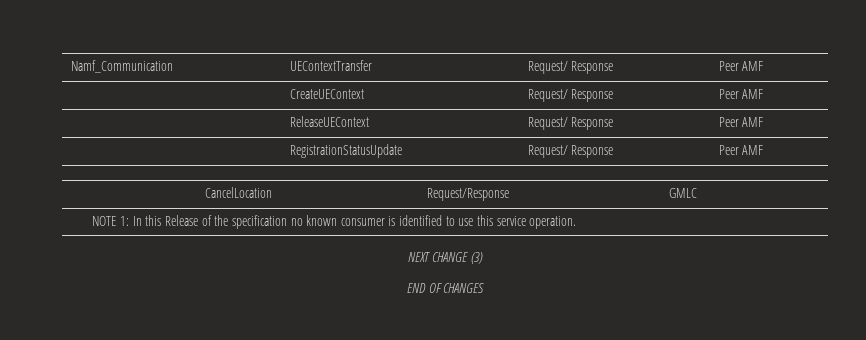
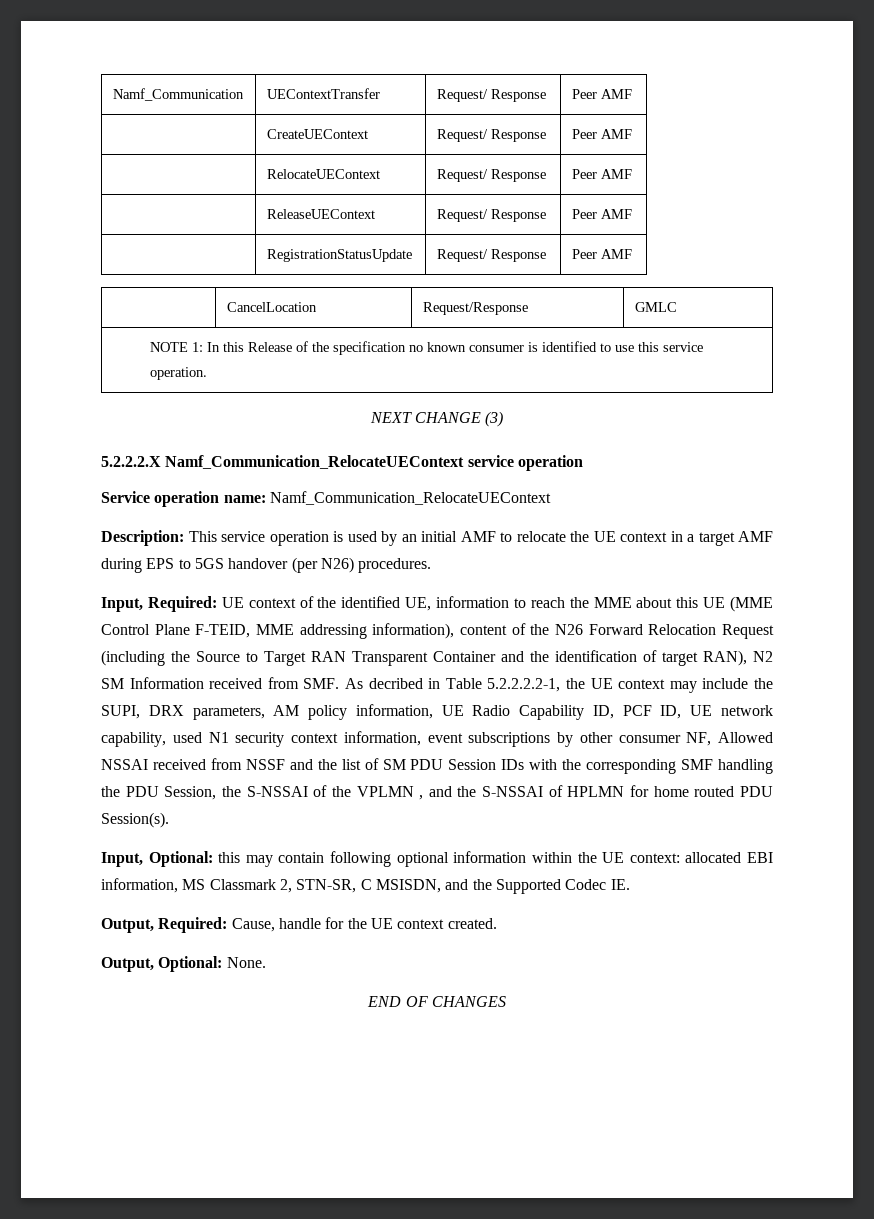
(764, 94) none -> [266,169,380,179] [436,169,546,182] [571,169,632,179] // | RelocateUEContext | Request/ Response | Peer AMF
(483, 258) none -> [101,455,583,471] [101,491,551,507] [101,530,773,546] [101,557,432,573] [101,596,773,612] [101,623,774,639] [101,650,773,666] [101,677,774,693] [101,704,773,720] [101,731,773,747] [101,758,773,774] [101,785,773,800] [101,812,169,828] [101,851,774,867] [101,878,630,894] [101,917,497,933] [101,956,266,972] // 5.2.2.2.X Namf_Communication_RelocateUEContext service operation // Service operation name: Namf_Communication_RelocateUEContext // Description: This service operation is used by an initial AMF to relocate the UE context in a target AMF during EPS to 5GS handover (per N26) procedures. // Input, Required: UE context of the identified UE, information to reach the MME about this UE (MME Control Plane F-TEID, MME addressing information), content of the N26 Forward Relocation Request (including the Source to Target RAN Transparent Container and the identification of target RAN), N2 SM Information received from SMF. As decribed in Table 5.2.2.2.2-1, the UE context may include the SUPI, DRX parameters, AM policy information, UE Radio Capability ID, PCF ID, UE network capability, used N1 security context information, event subscriptions by other consumer NF, Allowed NSSAI received from NSSF and the list of SM PDU Session IDs with the corresponding SMF handling the PDU Session, the S-NSSAI of the VPLMN , and the S-NSSAI of HPLMN for home routed PDU Session(s). // Input, Optional: this may contain following optional information within the UE context: allocated EBI information, MS Classmark 2, STN-SR, C MSISDN, and the Supported Codec IE. // Output, Required: Cause, handle for the UE context created. // Output, Optional: None.

